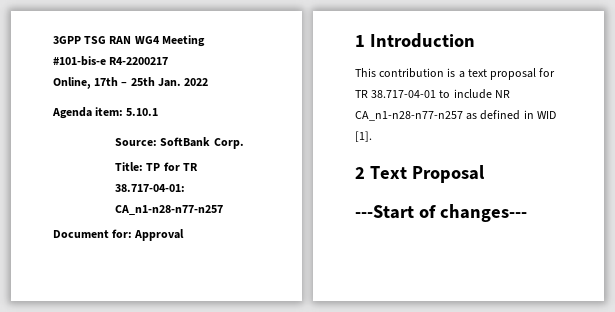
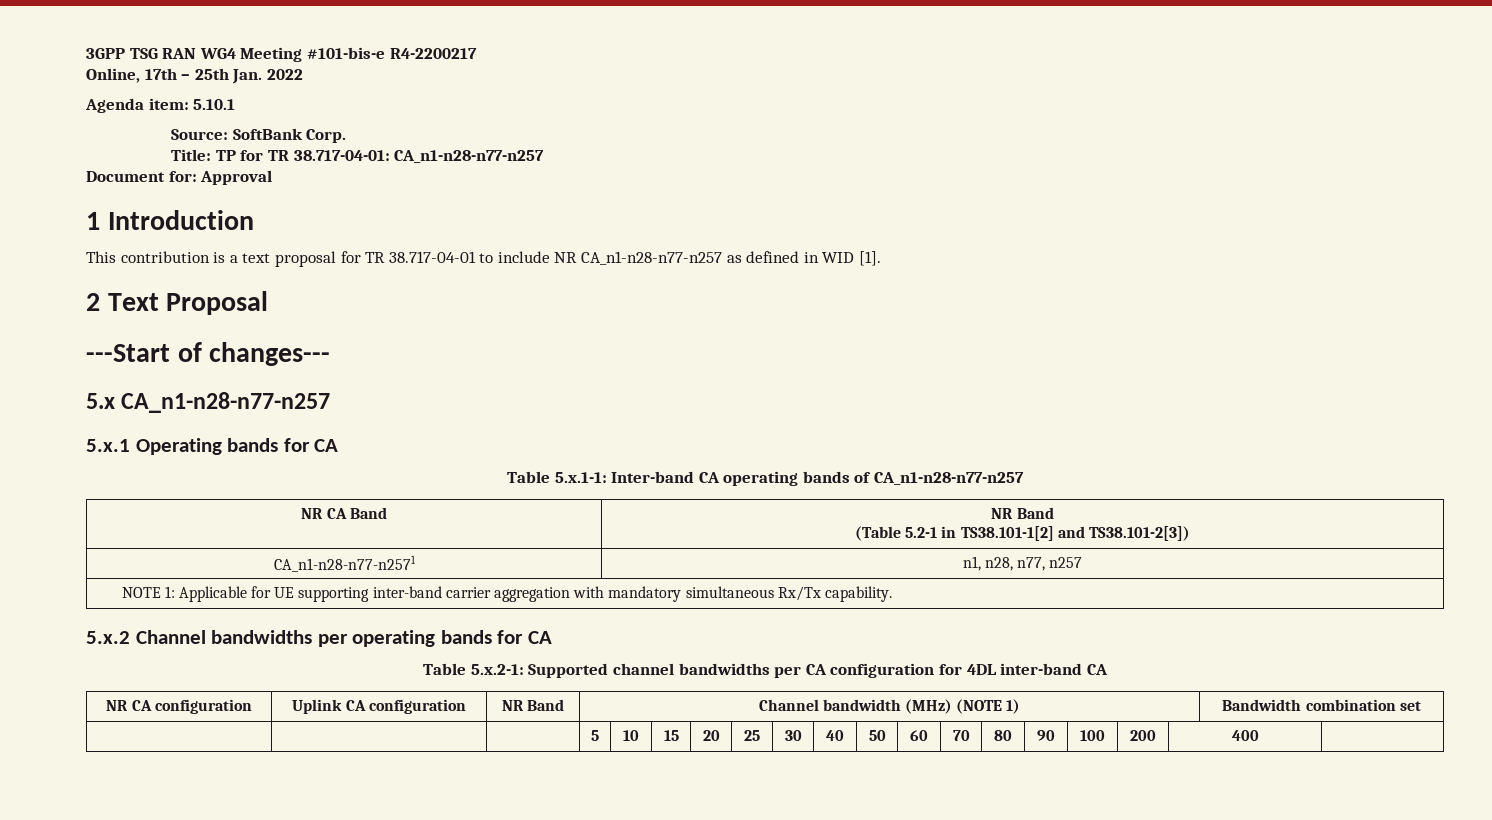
(527, 213) none -> [86,392,331,413] [86,438,339,455] [506,471,1025,486] [301,507,387,519] [991,507,1054,519] [855,526,1190,541] [273,555,416,572] [962,556,1083,571] [121,586,892,602] [86,630,552,647] [423,663,1108,678] [106,699,252,714] [292,699,466,714] [501,699,565,711] [758,699,1021,714] [1222,699,1421,711] [591,730,599,741] [623,730,639,741] [663,730,679,741] [702,730,720,741] [744,730,760,741] [784,730,802,741] [826,730,844,741] [868,730,886,741] [910,730,928,741] [952,730,970,741] [994,730,1012,741] [1037,730,1055,741] [1080,730,1105,741] [1130,730,1156,741] [1231,730,1259,741] // 5.x CA_n1-n28-n77-n257 // 5.x.1 Operating bands for CA // Table 5.x.1-1: Inter-band CA operating bands of CA_n1-n28-n77-n257 // NR CA Band | NR Band // (Table 5.2-1 in TS38.101-1[2] and TS38.101-2[3]) // CA_n1-n28-n77-n2571 | n1, n28, n77, n257 // NOTE 1: Applicable for UE supporting inter-band carrier aggregation with mandatory simultaneous Rx/Tx capability. // 5.x.2 Channel bandwidths per operating bands for CA // Table 5.x.2-1: Supported channel bandwidths per CA configuration for 4DL inter-band CA // NR CA configuration | Uplink CA configuration | NR Band | Channel bandwidth (MHz) (NOTE 1) | Bandwidth combination set // | | | 5 | 10 | 15 | 20 | 25 | 30 | 40 | 50 | 60 | 70 | 80 | 90 | 100 | 200 | 400 |

